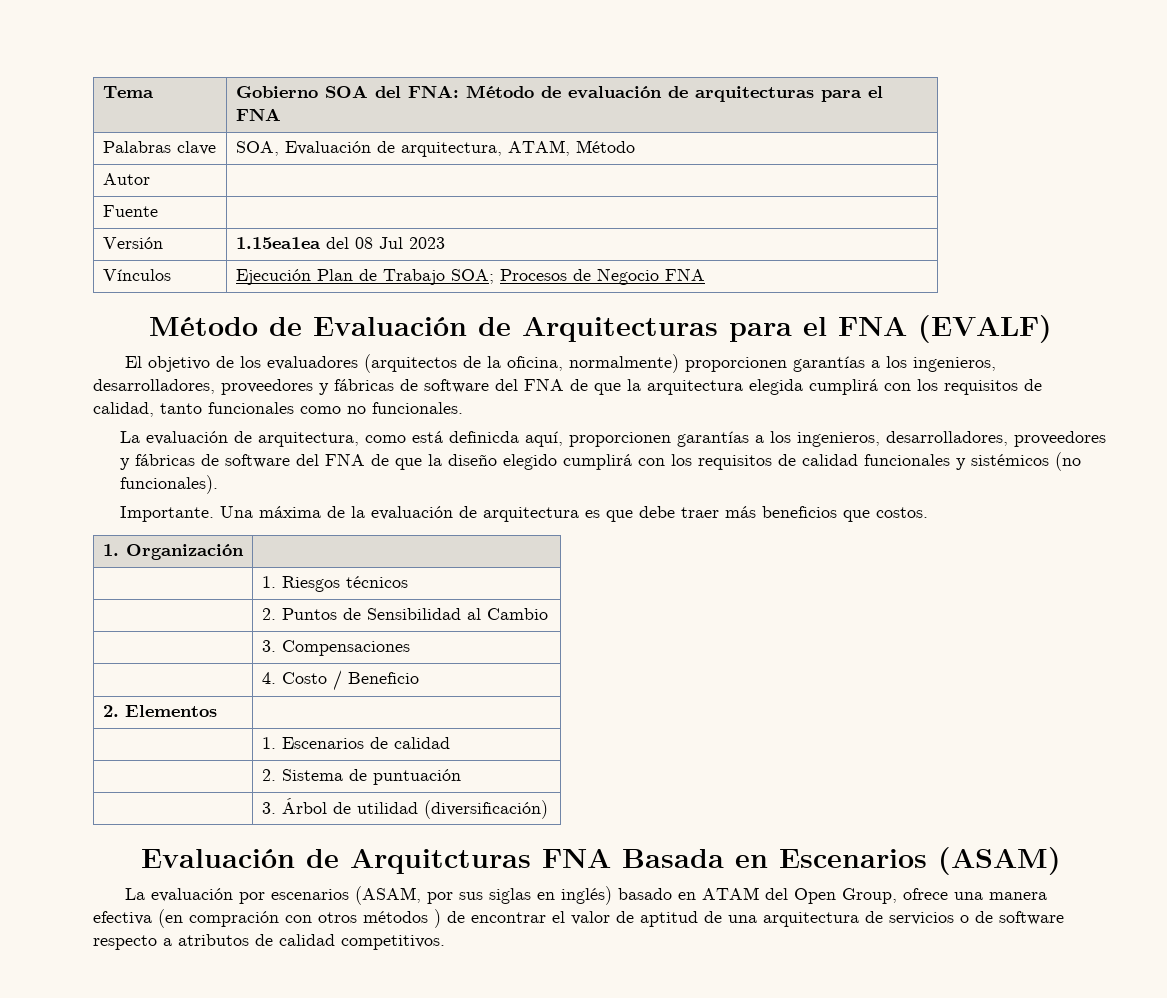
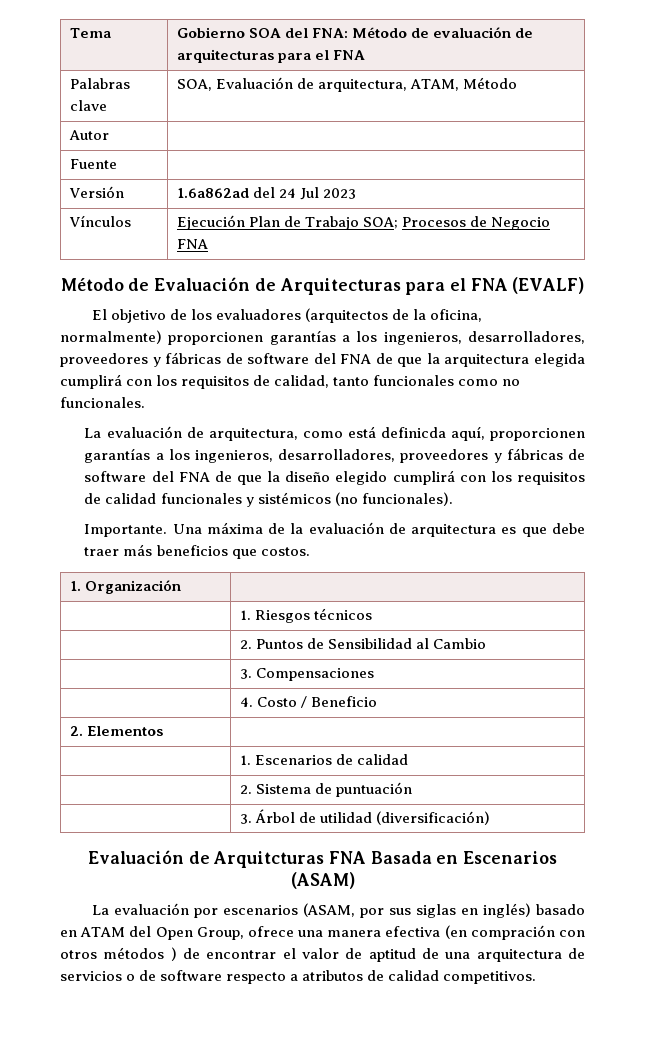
[235,237,373,249] 1.15ea1ea del 08 -> [176,187,296,198] 1.6a862ad del 24

